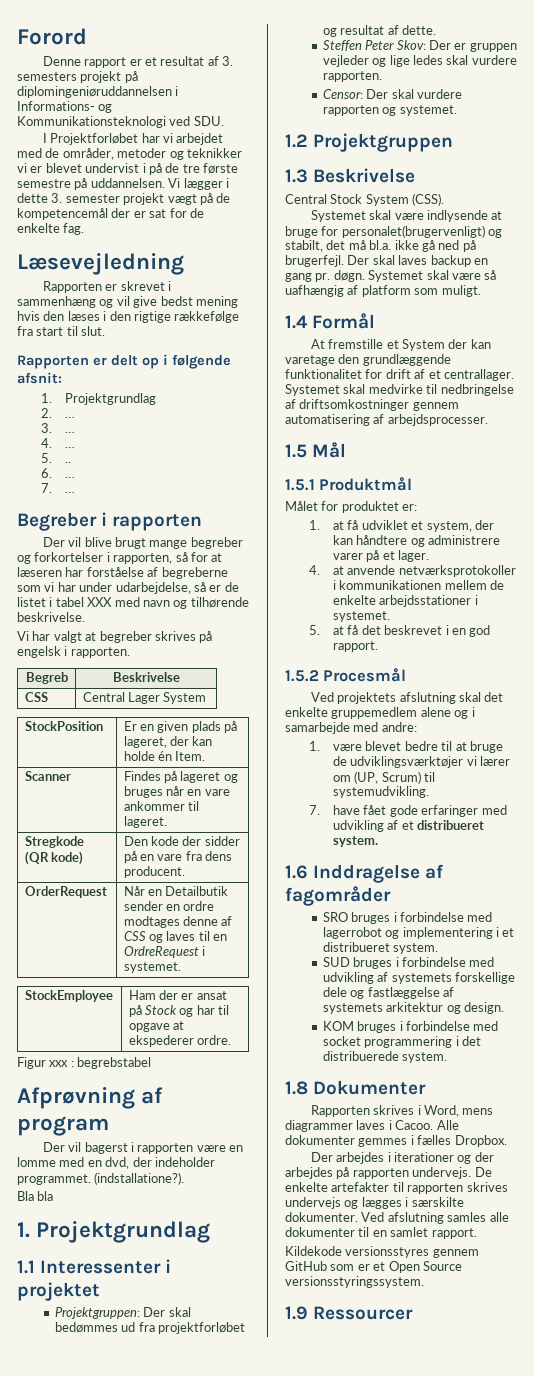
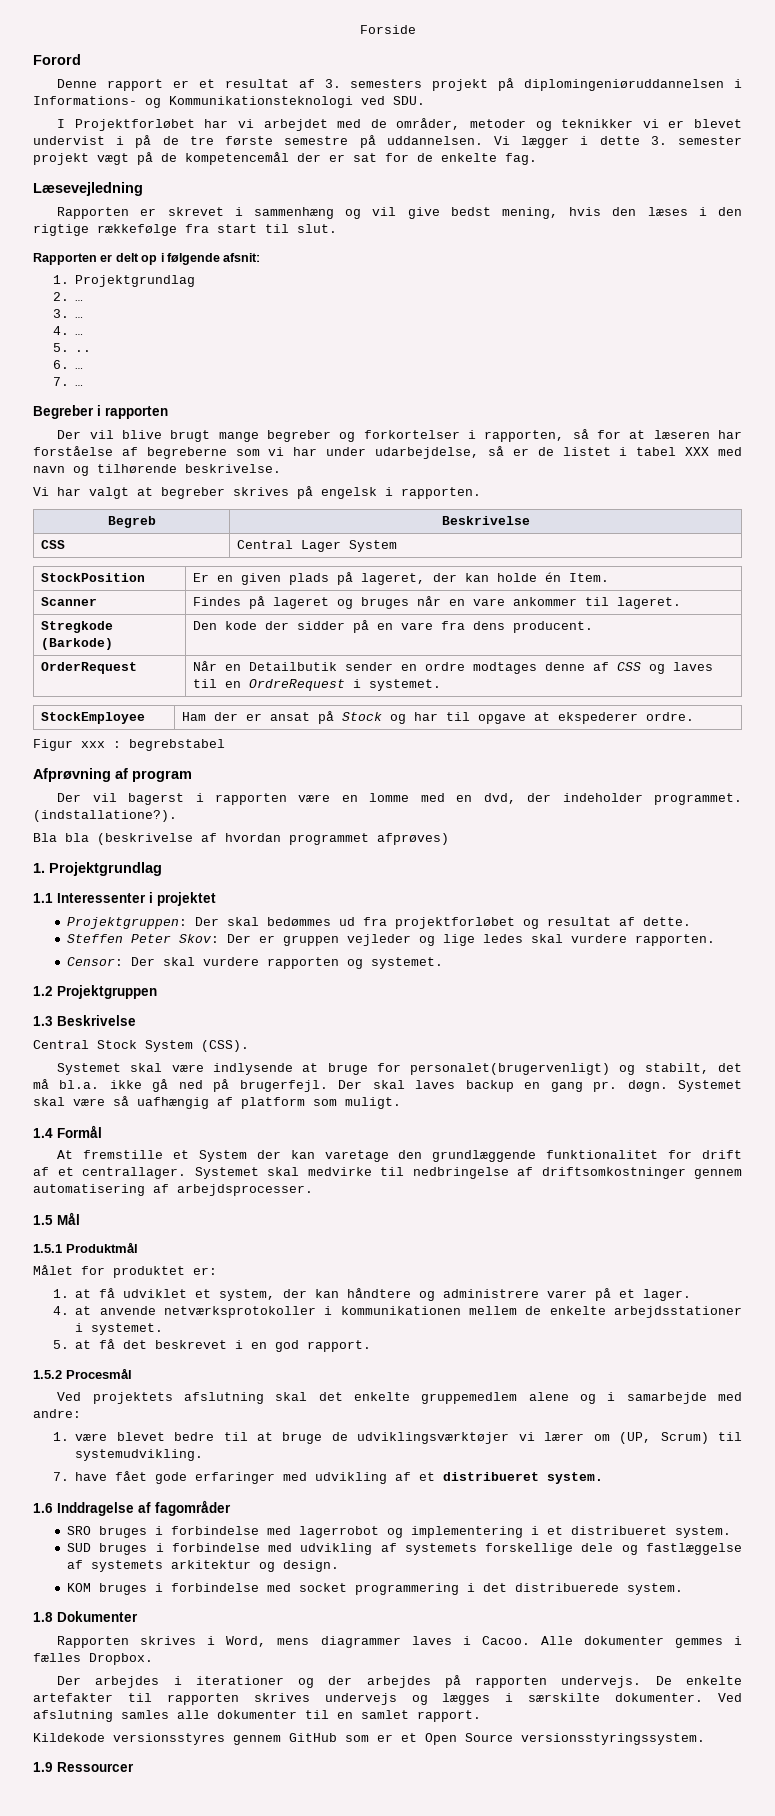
(17, 36) none -> [359,25,416,34] Forside //
[195,296,238,308] mening -> [501,207,558,219] mening,
[24,851,83,865] (QR kode) -> [41,638,114,650] (Barkode)
(54, 1196) none -> [97,833,449,845] (beskrivelse af hvordan programmet afprøves)

